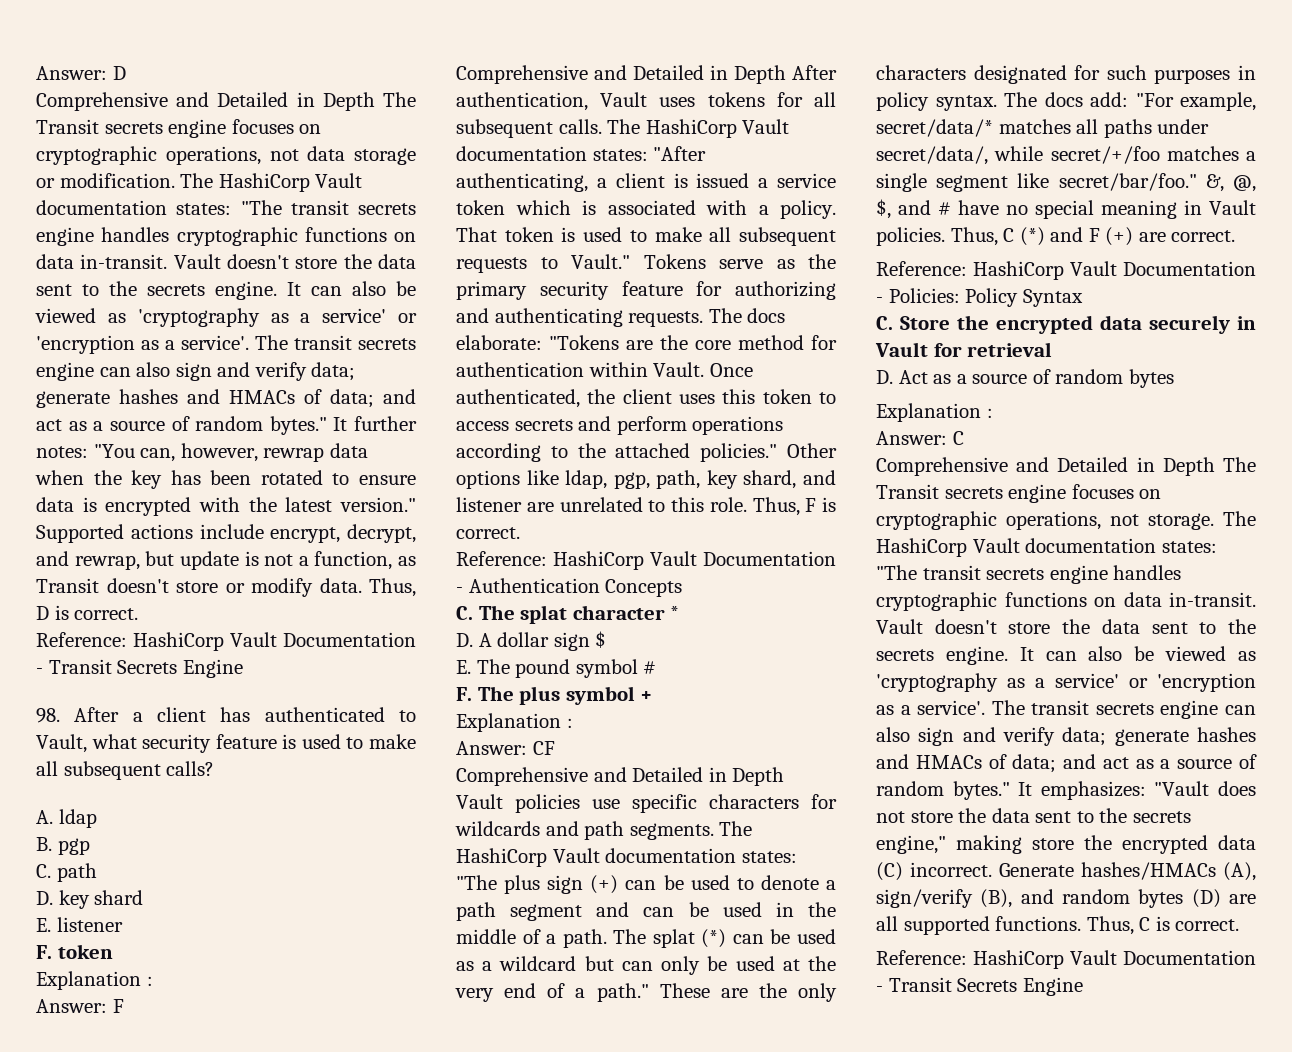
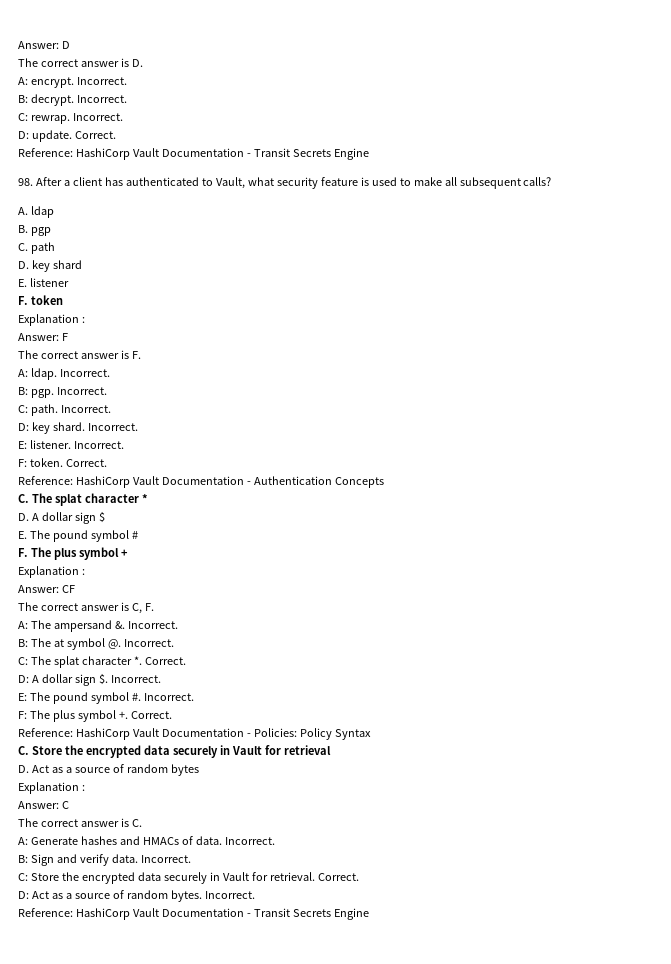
[36,92,416,111] [36,119,322,138] [36,146,416,165] [36,173,363,192] [36,200,416,215] [36,227,416,246] [36,254,416,269] [36,281,416,300] [35,308,417,327] [36,335,416,354] [36,362,356,381] [36,389,416,408] [36,416,417,435] [36,443,368,462] [35,470,416,489] [36,497,416,516] [36,524,416,543] [36,551,416,570] [36,578,416,597] [36,605,139,620] Comprehensive and Detailed in Depth The Transit secrets engine focuses on cryptographic operations, not data storage or modification. The HashiCorp Vault documentation states: "The transit secrets engine handles cryptographic functions on data in-transit. Vault doesn't store the data sent to the secrets engine. It can also be viewed as 'cryptography as a service' or 'encryption as a service'. The transit secrets engine can also sign and verify data; generate hashes and HMACs of data; and act as a source of random bytes." It further notes: "You can, however, rewrap data when the key has been rotated to ensure data is encrypted with the latest version." Supported actions include encrypt, decrypt, and rewrap, but update is not a function, as Transit doesn't store or modify data. Thus, D is correct. -> [18,58,143,67] [18,77,127,88] [18,94,127,106] [18,113,123,124] [18,130,116,142] The correct answer is D. // A: encrypt. Incorrect. // B: decrypt. Incorrect. // C: rewrap. Incorrect. // D: update. Correct.
[456,65,837,84] [456,92,836,111] [456,119,790,138] [456,146,707,161] [456,173,836,192] [456,200,836,219] [456,227,836,246] [456,254,836,273] [456,281,836,300] [456,308,786,327] [456,335,837,350] [456,362,753,377] [456,389,836,408] [456,416,784,435] [456,443,837,462] [456,470,836,489] [456,497,836,516] [456,527,520,539] Comprehensive and Detailed in Depth After authentication, Vault uses tokens for all subsequent calls. The HashiCorp Vault documentation states: "After authenticating, a client is issued a service token which is associated with a policy. That token is used to make all subsequent requests to Vault." Tokens serve as the primary security feature for authorizing and authenticating requests. The docs elaborate: "Tokens are the core method for authentication within Vault. Once authenticated, the client uses this token to access secrets and perform operations according to the attached policies." Other options like ldap, pgp, path, key shard, and listener are unrelated to this role. Thus, F is correct. -> [18,350,141,359] [18,368,110,380] [18,387,107,398] [18,404,111,416] [18,422,138,434] [18,440,124,449] [18,458,107,467] The correct answer is F. // A: ldap. Incorrect. // B: pgp. Incorrect. // C: path. Incorrect. // D: key shard. Incorrect. // E: listener. Incorrect. // F: token. Correct.
[456,767,785,786] [456,794,837,813] [455,821,753,840] [456,848,797,867] [456,875,836,894] [456,902,836,921] [456,929,836,948] [456,956,836,975] [455,983,837,1002] [876,65,1256,84] [876,92,1256,111] [876,119,1210,138] [876,146,1256,165] [876,173,1256,192] [876,199,1256,219] [876,227,1236,246] Comprehensive and Detailed in Depth Vault policies use specific characters for wildcards and path segments. The HashiCorp Vault documentation states: "The plus sign (+) can be used to denote a path segment and can be used in the middle of a path. The splat (*) can be used as a wildcard but can only be used at the very end of a path." These are the only characters designated for such purposes in policy syntax. The docs add: "For example, secret/data/* matches all paths under secret/data/, while secret/+/foo matches a single segment like secret/bar/foo." &, @, $, and # have no special meaning in Vault policies. Thus, C (*) and F (+) are correct. -> [18,602,154,614] [18,620,178,632] [18,638,174,650] [18,656,186,668] [18,673,161,686] [18,692,194,704] [18,710,172,722] The correct answer is C, F. // A: The ampersand &. Incorrect. // B: The at symbol @. Incorrect. // C: The splat character *. Correct. // D: A dollar sign $. Incorrect. // E: The pound symbol #. Incorrect. // F: The plus symbol +. Correct.
[876,457,1256,476] [876,484,1162,503] [876,511,1256,530] [876,538,1217,557] [876,565,1182,584] [876,592,1256,611] [876,619,1256,634] [876,646,1256,665] [876,673,1256,692] [876,700,1256,719] [876,727,1256,746] [876,754,1257,773] [876,781,1256,800] [876,808,1191,823] [876,835,1256,854] [876,862,1256,881] [876,889,1256,908] [876,916,1240,935] Comprehensive and Detailed in Depth The Transit secrets engine focuses on cryptographic operations, not storage. The HashiCorp Vault documentation states: "The transit secrets engine handles cryptographic functions on data in-transit. Vault doesn't store the data sent to the secrets engine. It can also be viewed as 'cryptography as a service' or 'encryption as a service'. The transit secrets engine can also sign and verify data; generate hashes and HMACs of data; and act as a source of random bytes." It emphasizes: "Vault does not store the data sent to the secrets engine," making store the encrypted data (C) incorrect. Generate hashes/HMACs (A), sign/verify (B), and random bytes (D) are all supported functions. Thus, C is correct. -> [18,818,142,827] [18,836,275,845] [18,854,191,866] [18,872,359,884] [18,890,255,902] The correct answer is C. // A: Generate hashes and HMACs of data. Incorrect. // B: Sign and verify data. Incorrect. // C: Store the encrypted data securely in Vault for retrieval. Correct. // D: Act as a source of random bytes. Incorrect.

